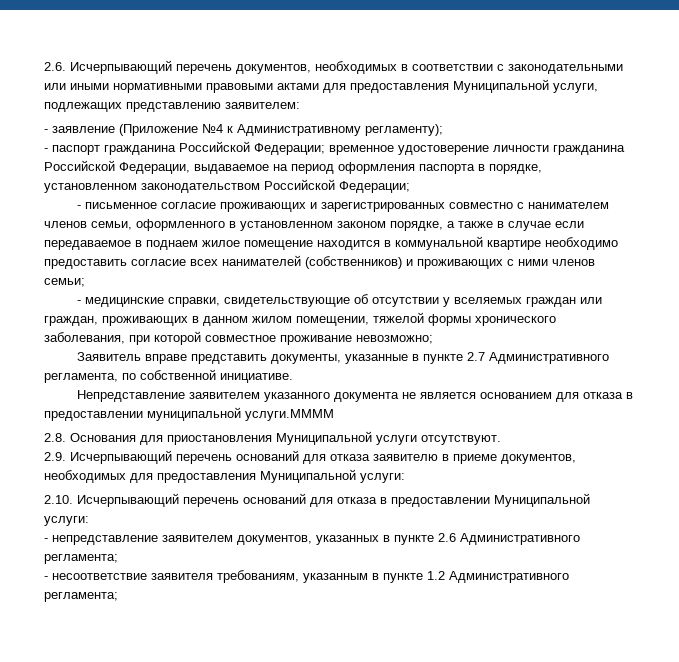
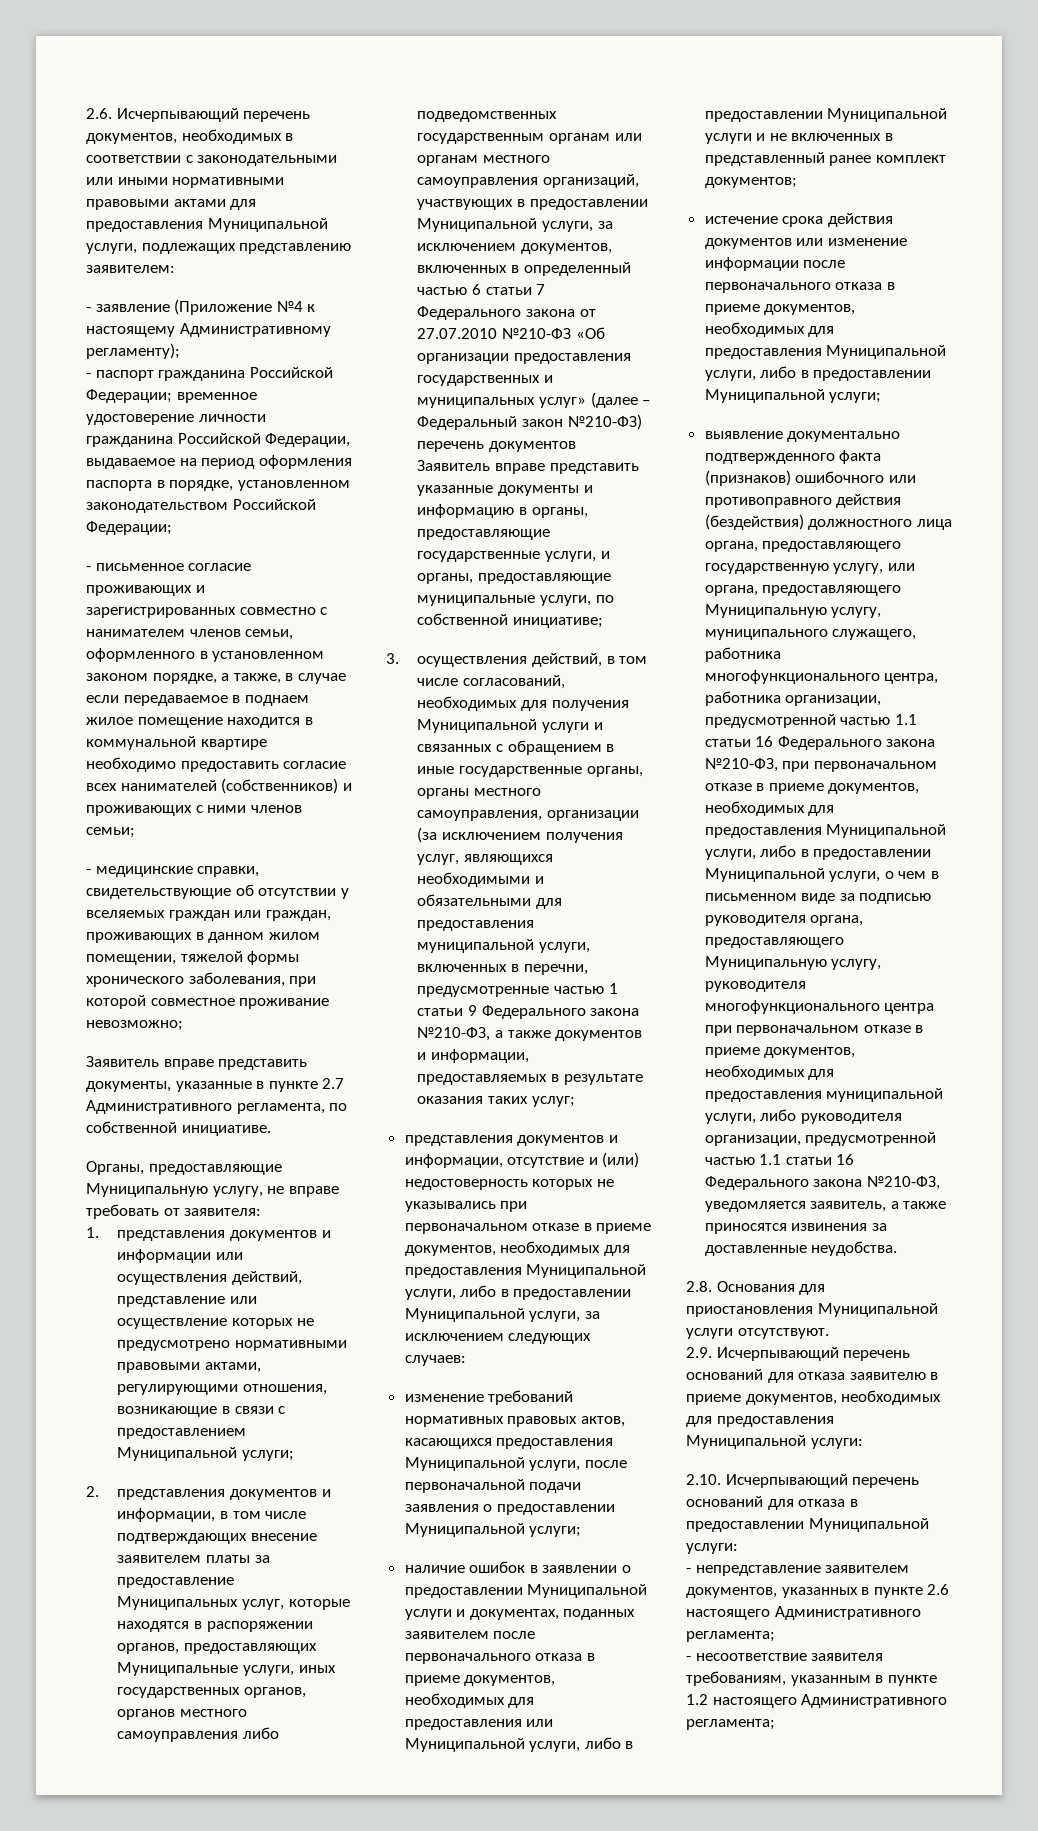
(233, 129) none -> [86,326,175,337] настоящему
[458,221,493,228] также -> [233,673,281,684] также,
[76,390,633,402] [44,407,334,421] Непредставление заявителем указанного документа не является основанием для отказа в предоставлении муниципальной услуги.ММММ -> [86,1161,282,1175] [86,1183,339,1197] [86,1204,262,1219] [86,1227,331,1241] [117,1249,243,1263] [117,1271,302,1285] [117,1296,257,1307] [117,1318,314,1329] [117,1340,347,1351] [117,1362,261,1373] [117,1384,327,1395] [117,1406,286,1417] [117,1428,247,1439] [117,1447,294,1461] [86,1486,331,1500] [117,1508,307,1522] [117,1533,317,1544] [117,1555,270,1563] [117,1577,235,1588] [117,1596,350,1610] [117,1621,313,1632] [117,1643,317,1654] [117,1662,336,1676] [117,1687,306,1698] [117,1709,247,1720] [117,1727,279,1742] [417,111,558,122] [417,133,642,144] [417,155,550,166] [417,174,639,188] [417,199,648,210] [417,218,613,232] [417,243,612,254] [417,262,631,276] [417,284,546,295] [417,306,596,320] [417,327,605,339] [417,353,631,364] [417,375,553,386] [417,392,651,408] [417,414,642,430] [417,441,576,452] [417,460,639,474] [417,485,593,496] [417,504,588,518] [417,529,551,540] [417,551,610,562] [417,573,611,584] [417,595,614,606] [417,613,603,628] [386,653,648,667] [417,675,565,689] [417,696,629,711] [417,719,603,733] [417,740,615,755] [417,766,643,777] [417,788,541,799] [417,810,639,821] [417,827,623,843] [417,854,553,865] [417,872,544,887] [417,894,562,909] [417,920,535,931] [417,939,590,953] [417,964,588,975] [417,983,618,997] [417,1005,640,1019] [417,1027,643,1041] [417,1049,529,1063] [417,1074,643,1085] [417,1096,575,1107] [404,1135,618,1146] [404,1152,640,1168] [404,1179,614,1190] [404,1201,528,1212] [404,1223,652,1234] [404,1241,630,1256] [404,1264,647,1278] [404,1285,632,1300] [404,1308,600,1322] [404,1333,592,1344] [404,1355,466,1366] [404,1390,574,1405] [404,1416,625,1427] [404,1438,614,1449] [404,1457,627,1471] [404,1479,582,1493] [404,1504,615,1515] [404,1523,582,1537] [404,1561,632,1573] [404,1584,648,1598] [404,1609,636,1620] [404,1631,536,1639] [404,1653,595,1664] [404,1675,556,1686] [404,1693,535,1708] [404,1719,554,1730] [404,1737,634,1752] [704,108,948,122] [704,133,894,144] [704,152,946,166] [704,177,797,188] [704,213,893,227] [704,238,907,249] [704,257,846,271] [704,282,895,293] [704,304,856,315] [704,322,835,337] [704,345,947,359] [704,366,932,381] [704,389,882,403] [704,431,901,442] [704,450,882,464] [704,470,916,486] [704,494,902,508] [704,514,952,530] [704,541,902,552] [704,563,915,574] [704,585,902,596] [704,604,882,618] [704,629,917,640] [704,647,781,662] [704,670,939,684] [704,691,882,706] [704,714,917,728] [704,736,936,750] [704,758,937,772] [704,783,920,794] [704,801,835,816] [704,824,947,838] [704,845,932,860] [704,868,940,882] [704,893,932,904] [704,915,864,926] [704,937,844,948] [704,956,882,970] [704,981,806,992] [704,1000,935,1014] [704,1025,924,1036] [704,1047,856,1058] [704,1065,835,1080] [704,1088,944,1102] [704,1109,902,1124] [704,1132,937,1146] [704,1154,855,1165] [704,1176,940,1190] [704,1201,947,1212] [704,1223,887,1234] [704,1241,898,1256] Органы, предоставляющие Муниципальную услугу, не вправе требовать от заявителя: // 1. представления документов и информации или осуществления действий, представление или осуществление которых не предусмотрено нормативными правовыми актами, регулирующими отношения, возникающие в связи с предоставлением Муниципальной услуги; // 2. представления документов и информации, в том числе подтверждающих внесение заявителем платы за предоставление Муниципальных услуг, которые находятся в распоряжении органов, предоставляющих Муниципальные услуги, иных государственных органов, органов местного самоуправления либо подведомственных государственным органам или органам местного самоуправления организаций, участвующих в предоставлении Муниципальной услуги, за исключением документов, включенных в определенный частью 6 статьи 7 Федерального закона от 27.07.2010 №210-ФЗ «Об организации предоставления государственных и муниципальных услуг» (далее – Федеральный закон №210-ФЗ) перечень документов Заявитель вправе представить указанные документы и информацию в органы, предоставляющие государственные услуги, и органы, предоставляющие муниципальные услуги, по собственной инициативе; // 3. осуществления действий, в том числе согласований, необходимых для получения Муниципальной услуги и связанных с обращением в иные государственные органы, органы местного самоуправления, организации (за исключением получения услуг, являющихся необходимыми и обязательными для предоставления муниципальной услуги, включенных в перечни, предусмотренные частью 1 статьи 9 Федерального закона №210-ФЗ, а также документов и информации, предоставляемых в результате оказания таких услуг; // представления документов и информации, отсутствие и (или) недостоверность которых не указывались при первоначальном отказе в приеме документов, необходимых для предоставления Муниципальной услуги, либо в предоставлении Муниципальной услуги, за исключением следующих случаев: // изменение требований нормативных правовых актов, касающихся предоставления Муниципальной услуги, после первоначальной подачи заявления о предоставлении Муниципальной услуги; // наличие ошибок в заявлении о предоставлении Муниципальной услуги и документах, поданных заявителем после первоначального отказа в приеме документов, необходимых для предоставления или Муниципальной услуги, либо в предоставлении Муниципальной услуги и не включенных в представленный ранее комплект документов; // истечение срока действия документов или изменение информации после первоначального отказа в приеме документов, необходимых для предоставления Муниципальной услуги, либо в предоставлении Муниципальной услуги; // выявление документально подтвержденного факта (признаков) ошибочного или противоправного действия (бездействия) должностного лица органа, предоставляющего государственную услугу, или органа, предоставляющего Муниципальную услугу, муниципального служащего, работника многофункционального центра, работника организации, предусмотренной частью 1.1 статьи 16 Федерального закона №210-ФЗ, при первоначальном отказе в приеме документов, необходимых для предоставления Муниципальной услуги, либо в предоставлении Муниципальной услуги, о чем в письменном виде за подписью руководителя органа, предоставляющего Муниципальную услугу, руководителя многофункционального центра при первоначальном отказе в приеме документов, необходимых для предоставления муниципальной услуги, либо руководителя организации, предусмотренной частью 1.1 статьи 16 Федерального закона №210-ФЗ, уведомляется заявитель, а также приносятся извинения за доставленные неудобства.
(456, 537) none -> [686,1609,770,1620] настоящего
(445, 575) none -> [712,1697,797,1708] настоящего

